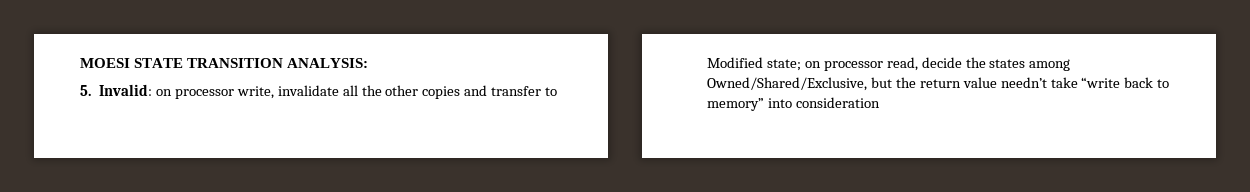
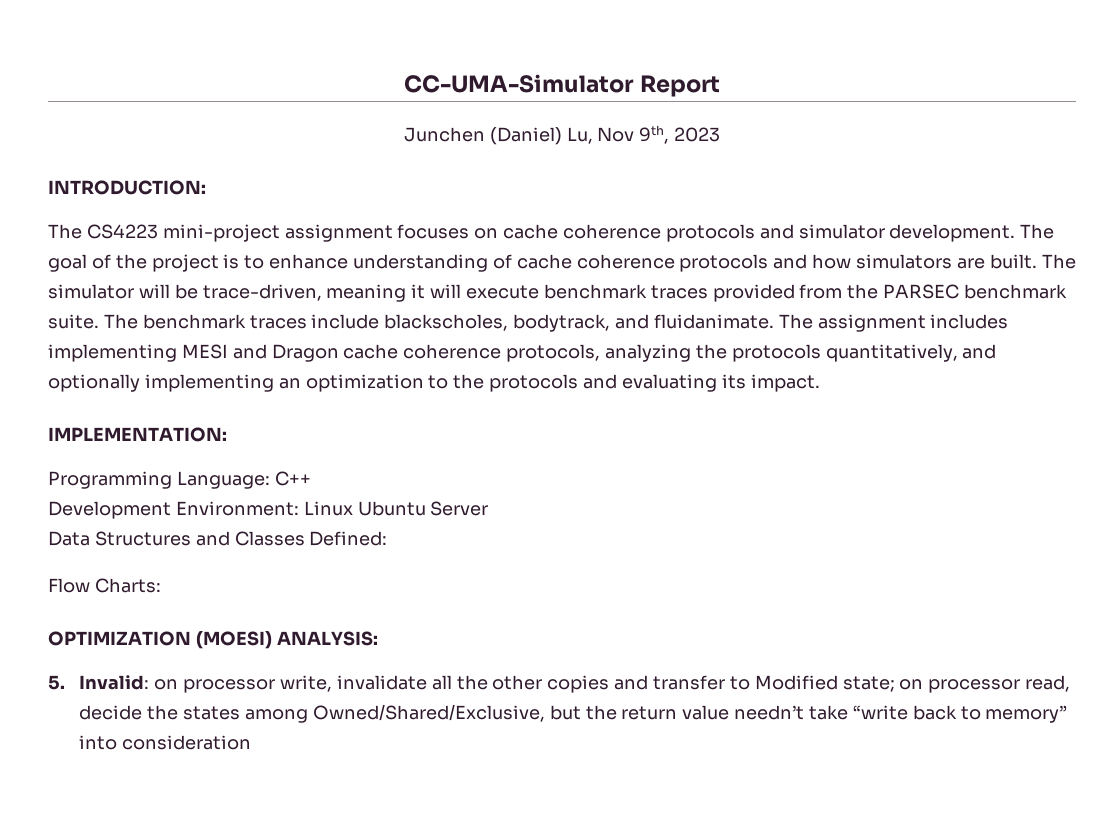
[80,58,284,68] MOESI STATE TRANSITION -> [404,74,720,97] [403,125,721,145] [48,180,206,195] [48,224,1055,242] [48,254,1076,272] [48,284,1068,302] [48,314,1009,332] [48,344,997,362] [48,374,820,392] [48,427,227,442] [48,471,311,489] [48,501,489,519] [48,531,388,546] [48,578,161,593] [48,631,272,649] CC-UMA-Simulator Report // Junchen (Daniel) Lu, Nov 9th, 2023 // INTRODUCTION: // The CS4223 mini-project assignment focuses on cache coherence protocols and simulator development. The goal of the project is to enhance understanding of cache coherence protocols and how simulators are built. The simulator will be trace-driven, meaning it will execute benchmark traces provided from the PARSEC benchmark suite. The benchmark traces include blackscholes, bodytrack, and fluidanimate. The assignment includes implementing MESI and Dragon cache coherence protocols, analyzing the protocols quantitatively, and optionally implementing an optimization to the protocols and evaluating its impact. // IMPLEMENTATION: // Programming Language: C++ // Development Environment: Linux Ubuntu Server // Data Structures and Classes Defined: // Flow Charts: // OPTIMIZATION (MOESI)

